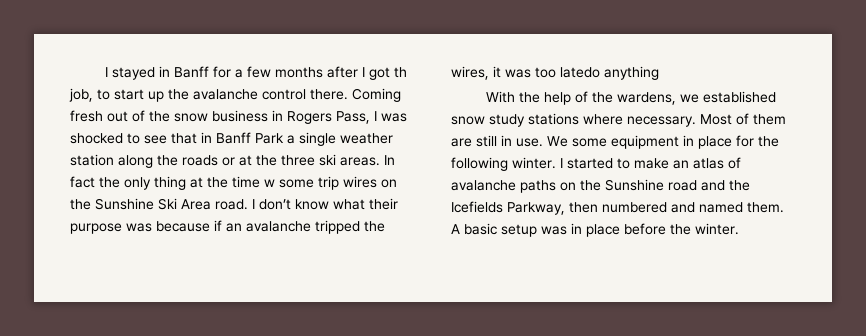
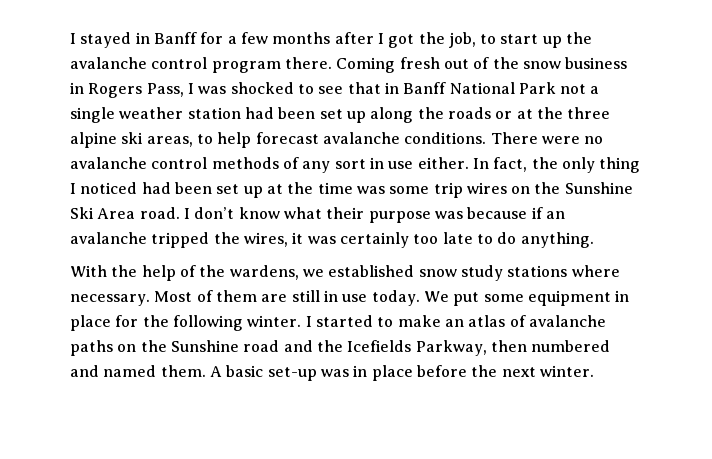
[394,67,408,78] th -> [418,32,445,44] the
(306, 94) none -> [211,61,281,73] program
[255,133,284,144] Park -> [449,82,587,94] National Park not
(114, 160) none -> [244,107,366,123] had been set up
[319,154,395,166] [70,176,186,190] ski areas. In fact the only thing -> [70,132,604,148] [70,157,641,173] [70,182,263,198] alpine ski areas, to help forecast avalanche conditions. There were no avalanche control methods of any sort in use either. In fact, the only thing I noticed had been set up
[264,179,275,187] w -> [356,186,385,194] was
[535,66,659,80] too latedo anything -> [339,232,594,248] certainly too late to do anything.
[516,136,568,147] use. We -> [342,290,480,306] use today. We put
[501,224,537,237] setup -> [267,367,317,381] set-up
(691, 229) none -> [501,367,536,377] next

